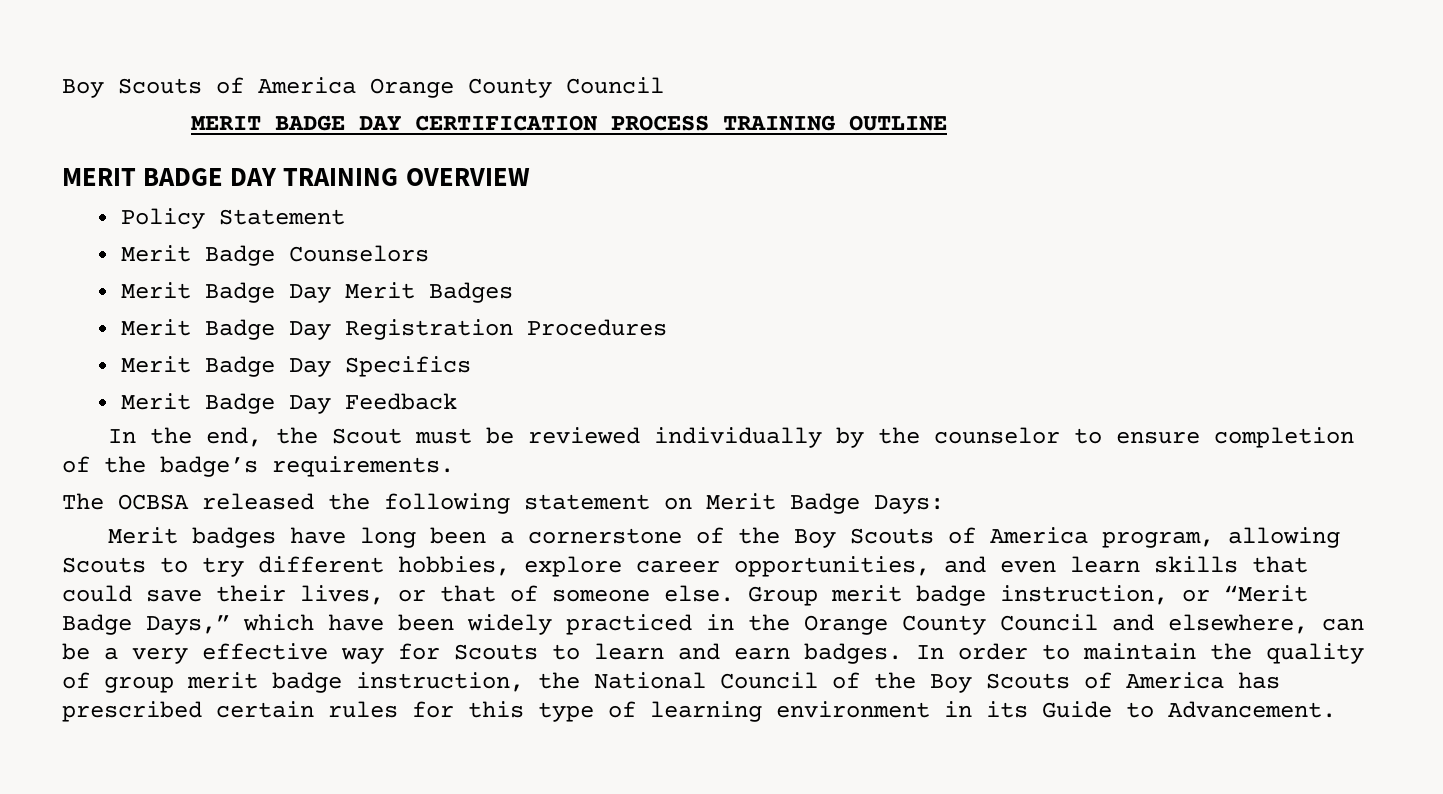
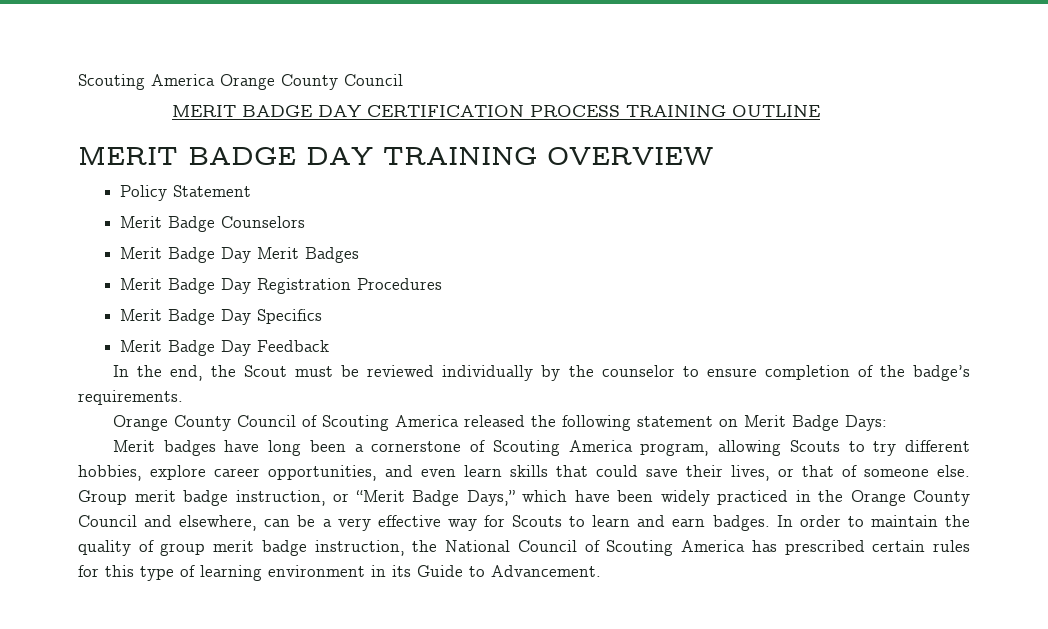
[62,77,244,98] Boy Scouts of -> [78,74,145,90] Scouting
[62,493,189,510] The OCBSA -> [112,415,459,431] Orange County Council of Scouting America
[737,527,976,548] the Boy Scouts of -> [492,440,560,456] Scouting
[874,672,1112,693] the Boy Scouts of -> [606,540,674,556] Scouting

